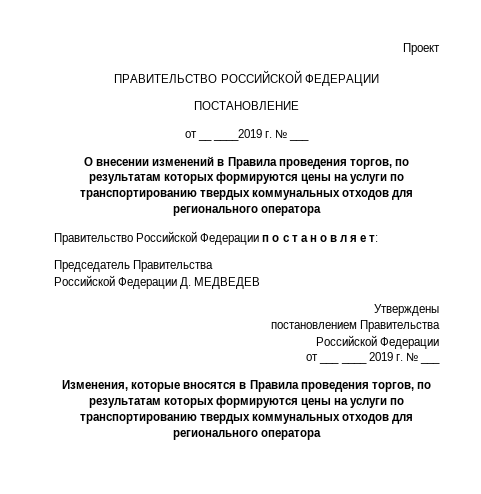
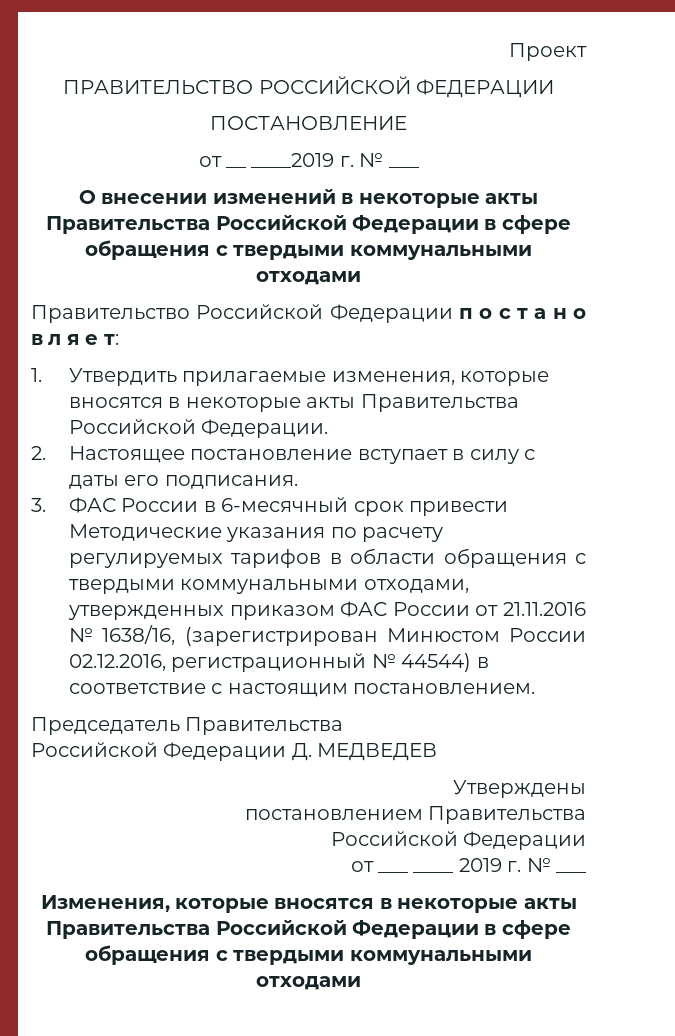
[227,157,409,169] [88,172,405,184] [79,190,414,200] [172,206,322,216] Правила проведения торгов, по результатам которых формируются цены на услуги по транспортированию твердых коммунальных отходов для регионального оператора -> [358,193,538,208] [46,215,571,234] [85,240,532,260] [256,271,361,285] некоторые акты Правительства Российской Федерации в сфере обращения с твердыми коммунальными отходами
(379, 238) none -> [31,368,550,386] [69,394,519,412] [69,419,329,438] [31,446,536,464] [69,475,298,489] [31,497,509,516] [69,524,444,542] [69,548,587,568] [69,579,469,594] [68,601,587,620] [69,625,586,646] [69,653,489,672] [69,683,536,697] // 1. Утвердить прилагаемые изменения, которые вносятся в некоторые акты Правительства Российской Федерации. // 2. Настоящее постановление вступает в силу с даты его подписания. // 3. ФАС России в 6-месячный срок привести Методические указания по расчету регулируемых тарифов в области обращения с твердыми коммунальными отходами, утвержденных приказом ФАС России от 21.11.2016 № 1638/16, (зарегистрирован Минюстом России 02.12.2016, регистрационный № 44544) в соответствие с настоящим постановлением.
[249,380,431,392] [88,396,405,408] [79,414,414,424] [172,430,322,440] Правила проведения торгов, по результатам которых формируются цены на услуги по транспортированию твердых коммунальных отходов для регионального оператора -> [397,898,577,913] [46,920,571,939] [85,945,532,965] [256,976,361,990] некоторые акты Правительства Российской Федерации в сфере обращения с твердыми коммунальными отходами

